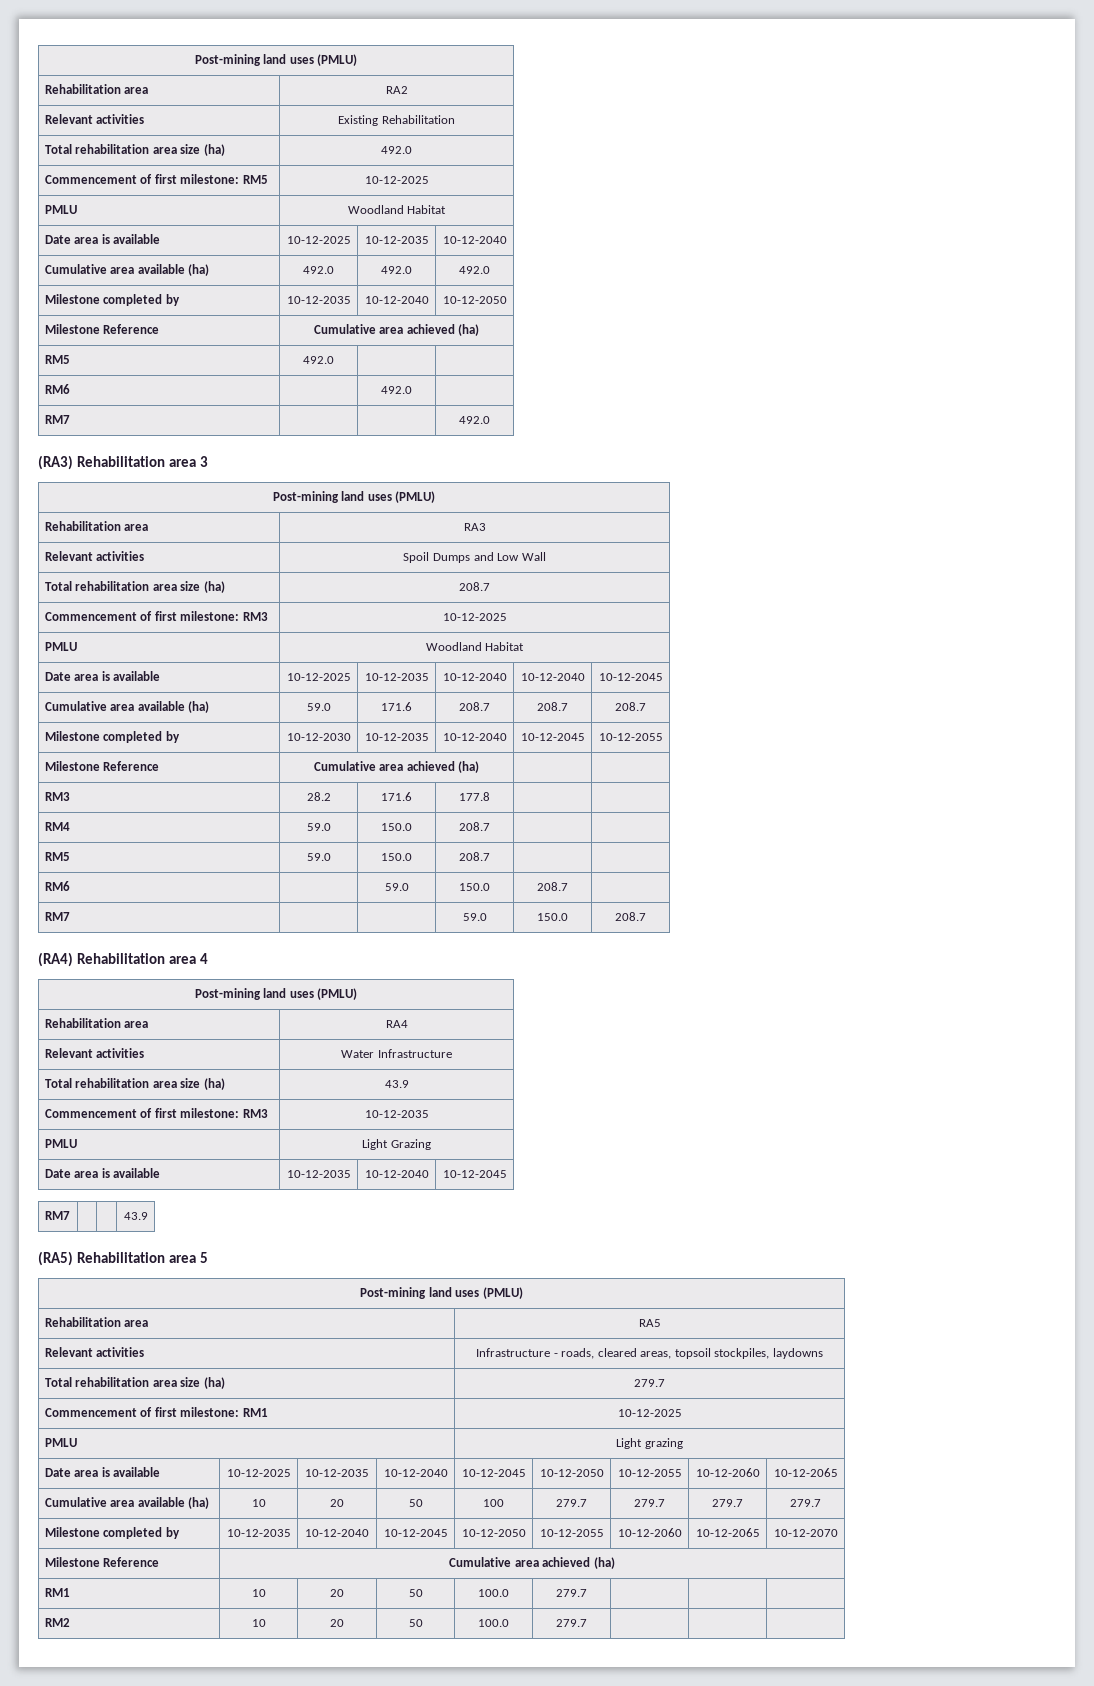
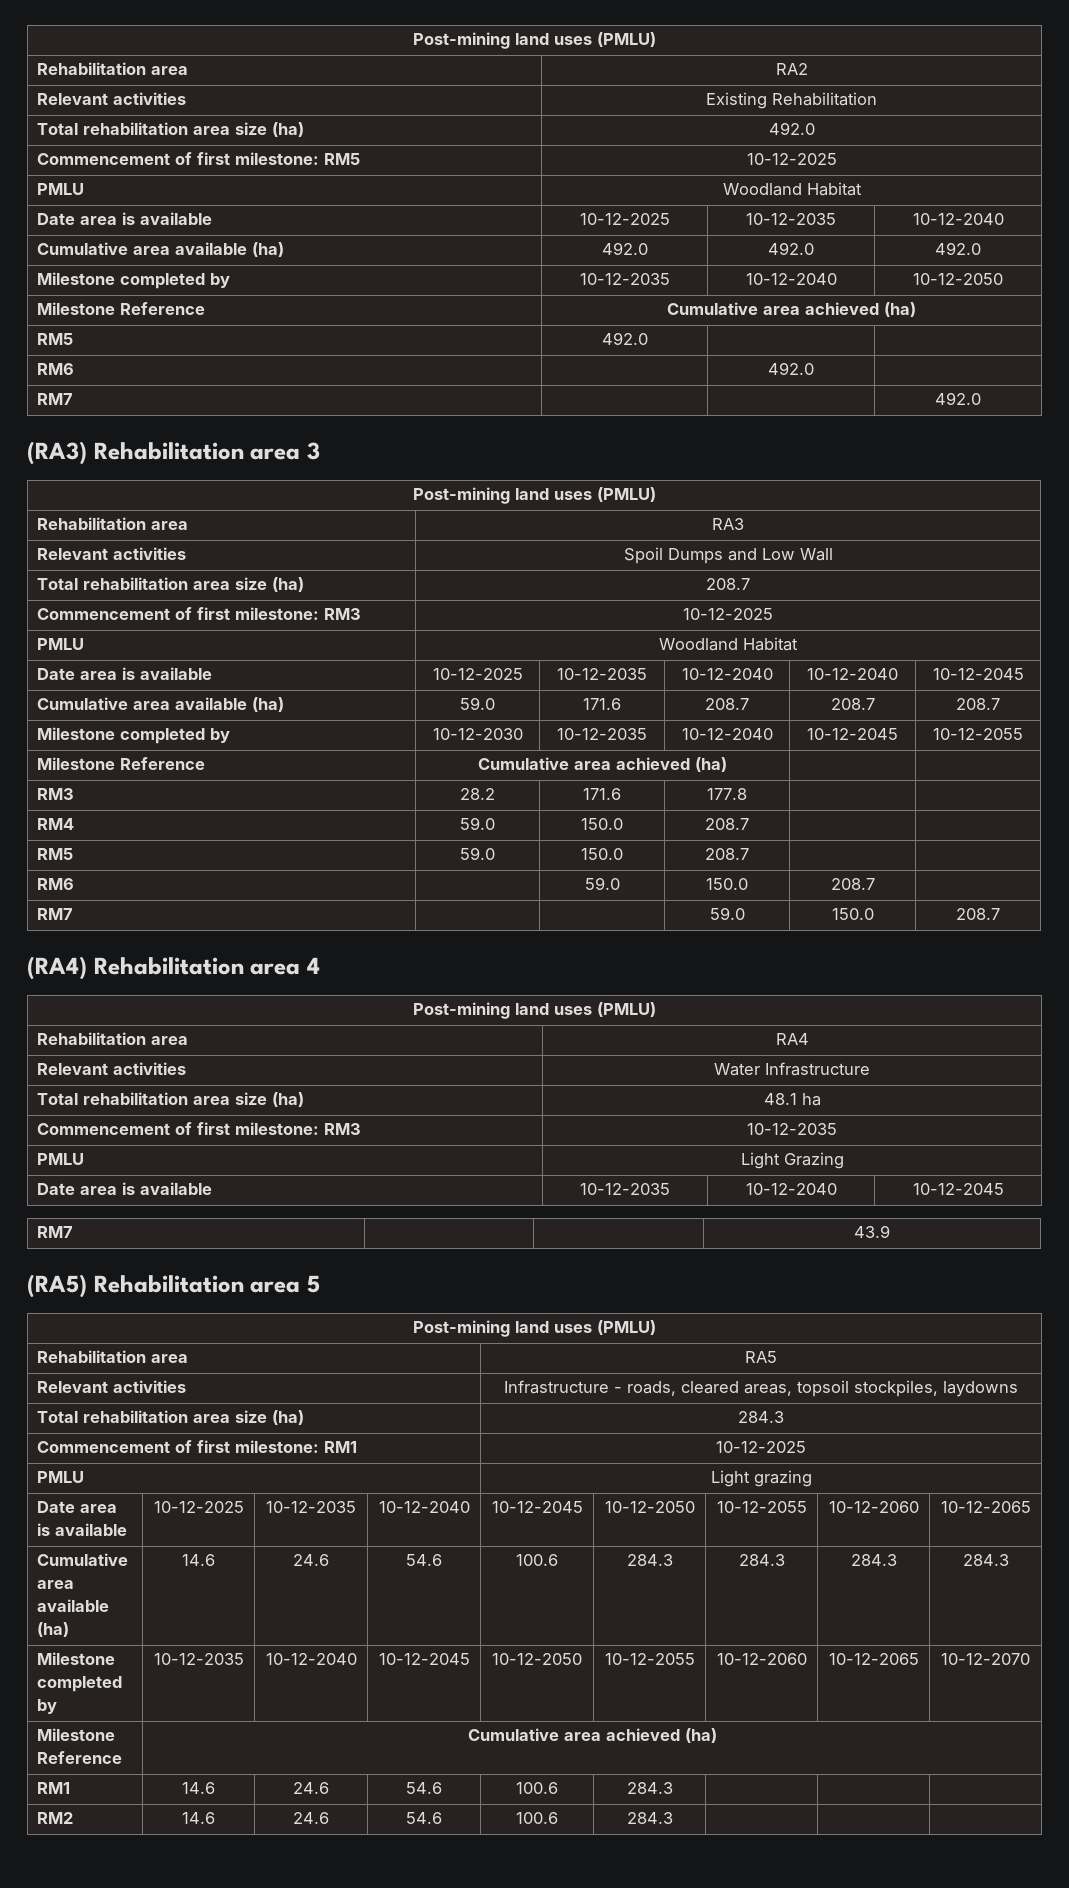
[384,1080,409,1088] 43.9 -> [763,1093,821,1106] 48.1 ha
[634,1379,666,1387] 279.7 -> [738,1411,784,1423] 284.3
[251,1499,266,1507] [330,1499,344,1507] [408,1499,423,1507] [483,1499,504,1507] [556,1499,587,1507] [634,1499,665,1507] [712,1499,743,1507] [790,1499,821,1507] 10 | 20 | 50 | 100 | 279.7 | 279.7 | 279.7 | 279.7 -> [182,1554,215,1566] [293,1554,329,1566] [406,1554,442,1566] [516,1554,558,1566] [626,1554,673,1566] [738,1554,785,1566] [850,1554,897,1566] [962,1554,1009,1566] 14.6 | 24.6 | 54.6 | 100.6 | 284.3 | 284.3 | 284.3 | 284.3
[251,1589,266,1597] [330,1589,344,1597] [408,1589,423,1597] [478,1589,509,1597] [556,1589,587,1597] [44,1618,70,1627] [251,1619,266,1627] [330,1619,344,1627] [408,1619,423,1627] [478,1619,509,1627] [556,1619,587,1627] 10 | 20 | 50 | 100.0 | 279.7 | | | // RM2 | 10 | 20 | 50 | 100.0 | 279.7 -> [182,1782,215,1794] [293,1782,329,1794] [406,1782,442,1794] [516,1782,558,1794] [626,1782,673,1794] [37,1812,74,1824] [182,1812,215,1824] [293,1812,329,1824] [406,1812,442,1824] [516,1812,558,1824] [626,1812,673,1824] 14.6 | 24.6 | 54.6 | 100.6 | 284.3 | | | // RM2 | 14.6 | 24.6 | 54.6 | 100.6 | 284.3

